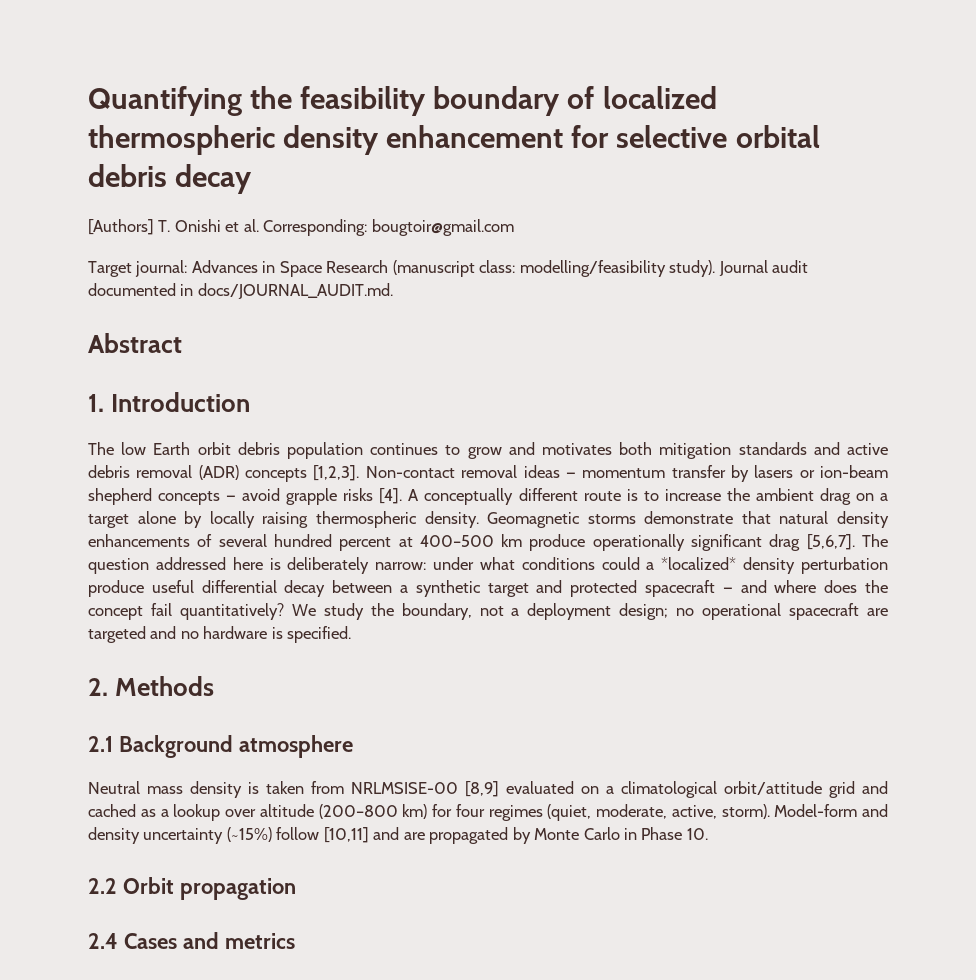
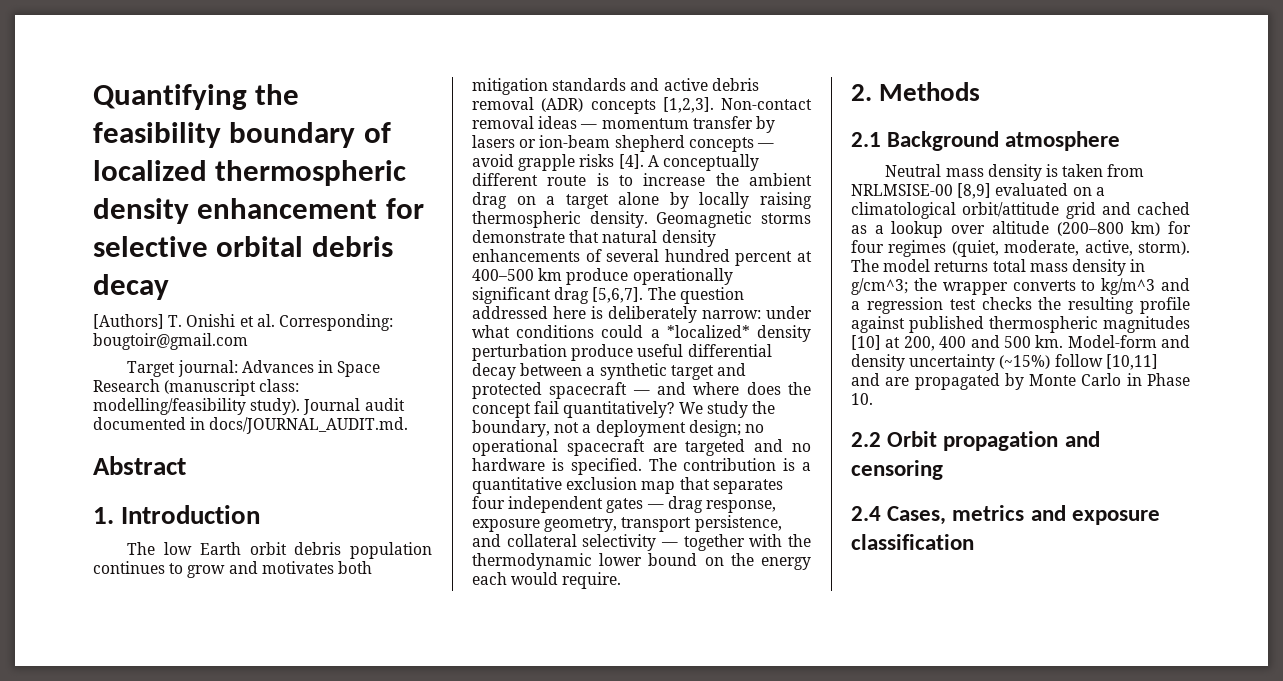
(352, 634) none -> [648,458,811,471] [472,477,783,494] [472,496,776,513] [472,515,782,532] [472,534,811,551] [472,553,811,570] [472,572,622,589] The contribution is a quantitative exclusion map that separates four independent gates — drag response, exposure geometry, transport persistence, and collateral selectivity — together with the thermodynamic lower bound on the energy each would require.
(770, 811) none -> [851,259,1146,276] [851,278,1190,295] [851,297,1190,314] [851,316,1190,333] [851,335,1064,351] The model returns total mass density in g/cm^3; the wrapper converts to kg/m^3 and a regression test checks the resulting profile against published thermospheric magnitudes [10] at 200, 400 and 500 km.
(296, 889) none -> [1064,431,1100,447] [851,460,943,480] and censoring
[123,932,295,949] Cases and metrics -> [887,505,1160,525] [851,534,974,550] Cases, metrics and exposure classification

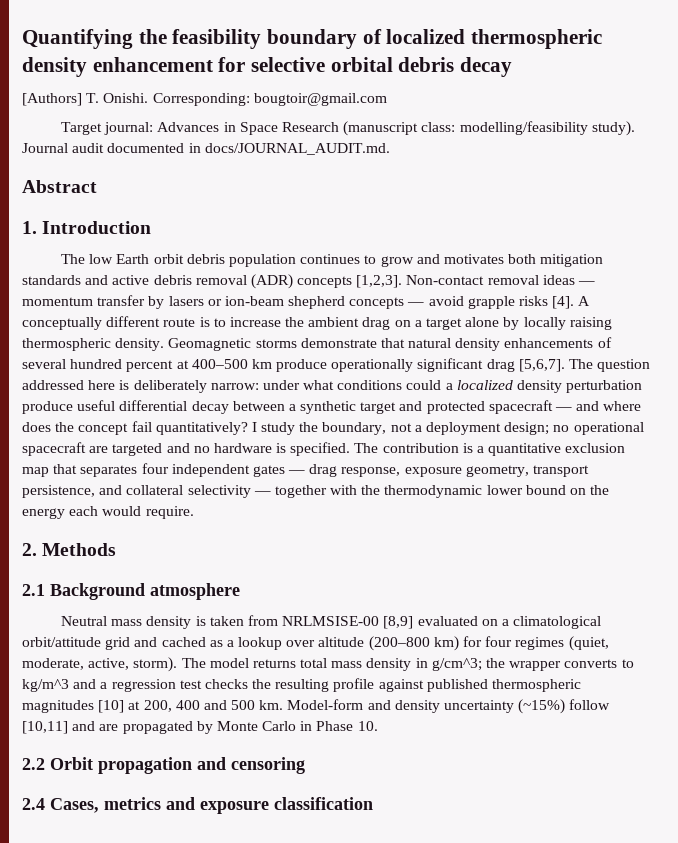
[186,314,275,327] Onishi et al. -> [103,93,149,103] Onishi.
[666,325,750,338] *localized* -> [456,380,513,390] localized
[678,402,703,414] We -> [251,422,257,432] I

